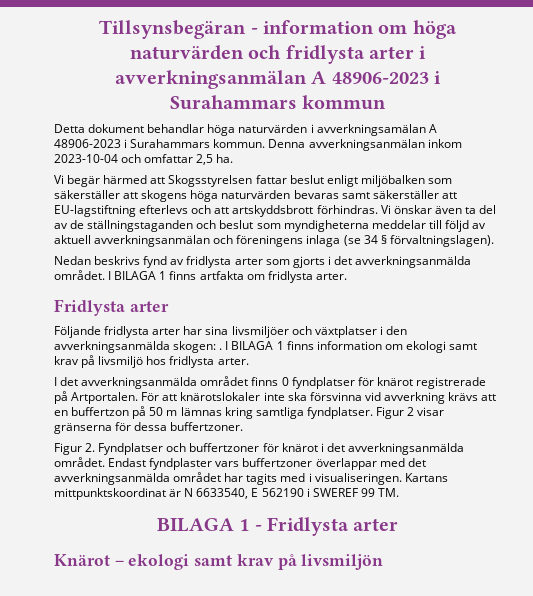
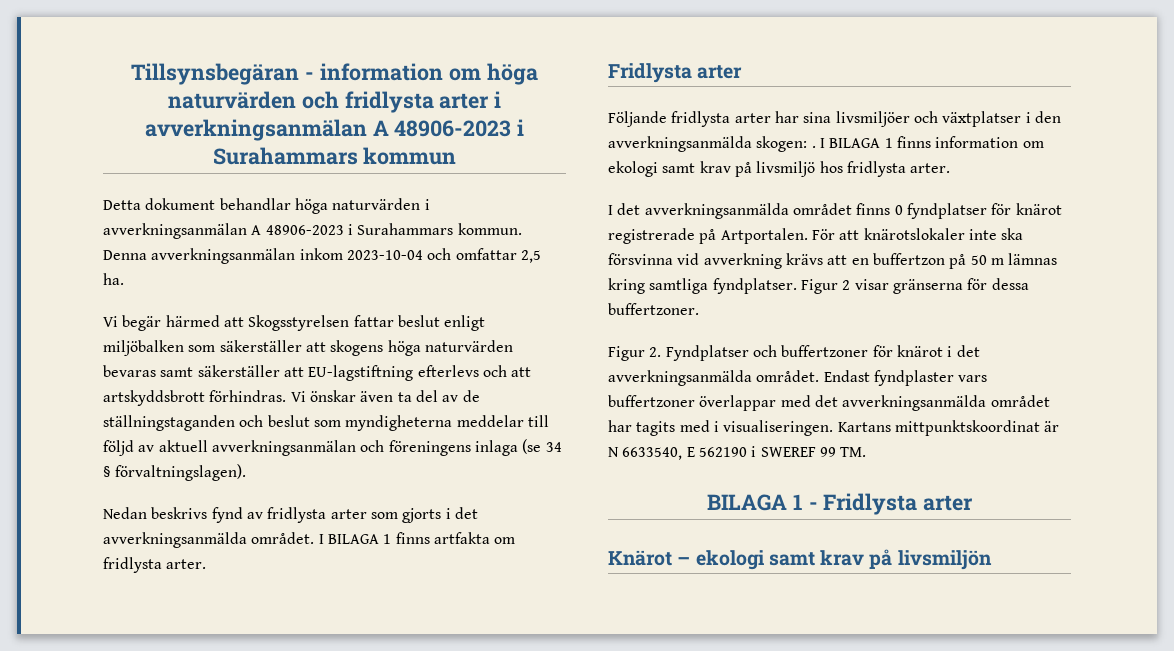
[316,124,426,136] avverkningsamälan -> [103,223,247,239] avverkningsanmälan

